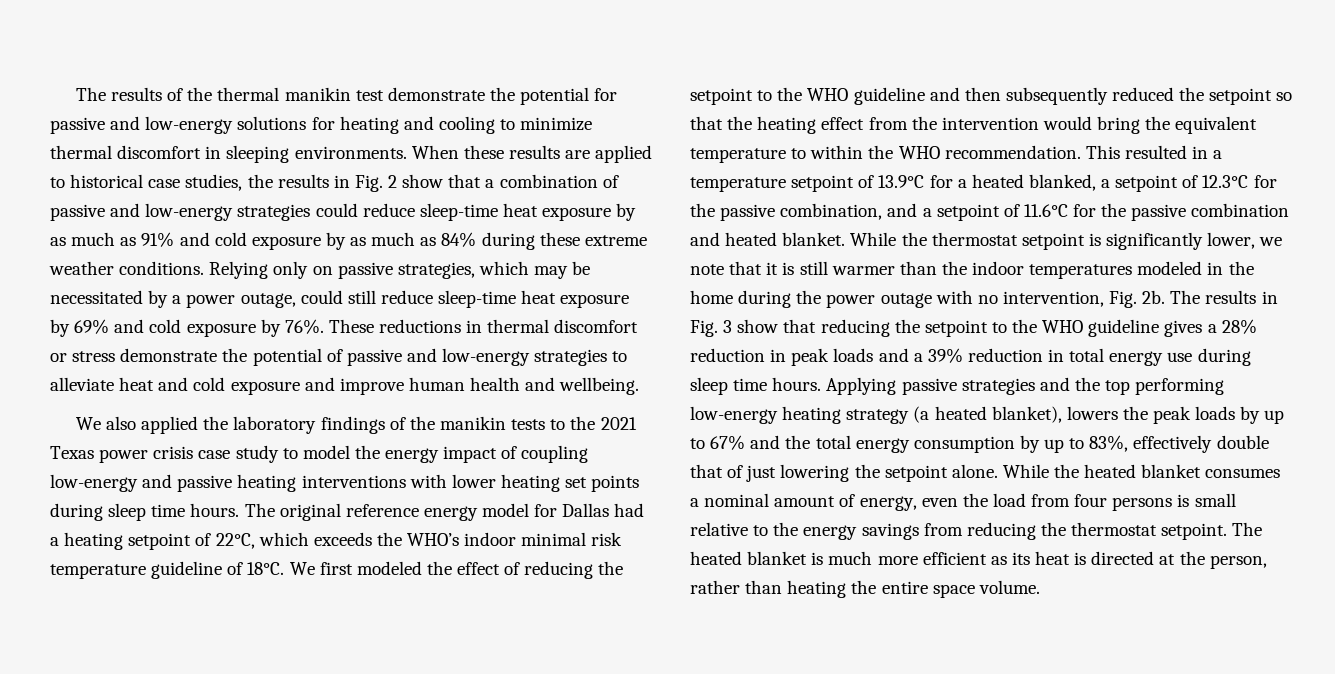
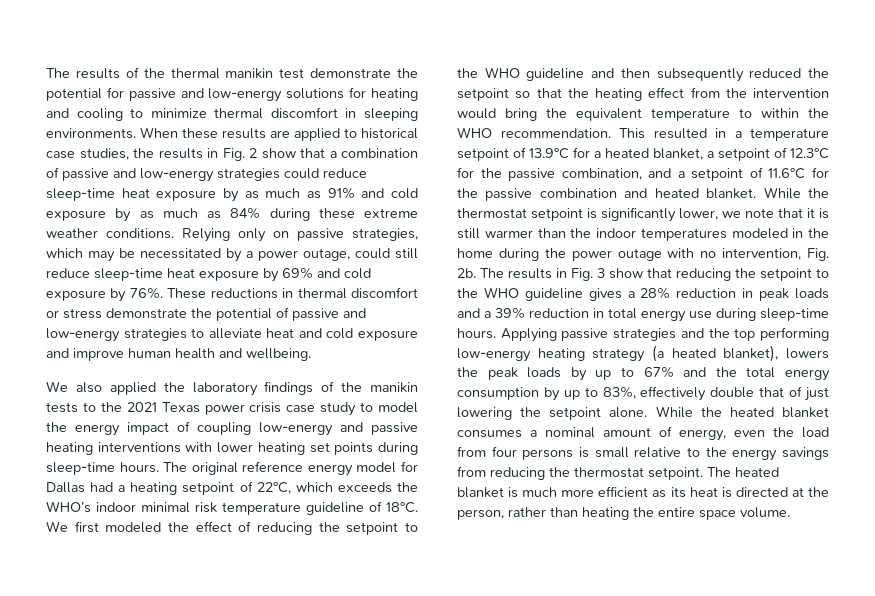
[108,503,186,521] sleep time -> [46,462,115,475] sleep-time
[1028,174,1096,191] blanked, -> [653,148,703,160] blanket,
[690,377,768,395] sleep time -> [760,308,829,321] sleep-time

